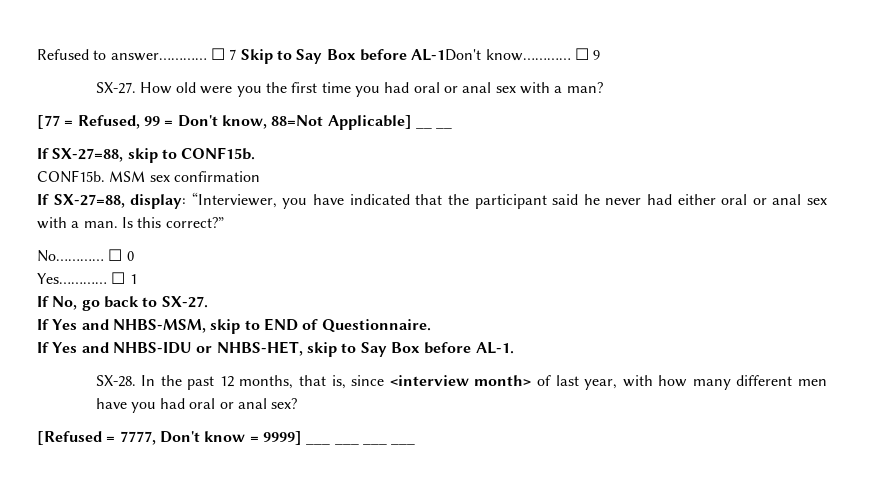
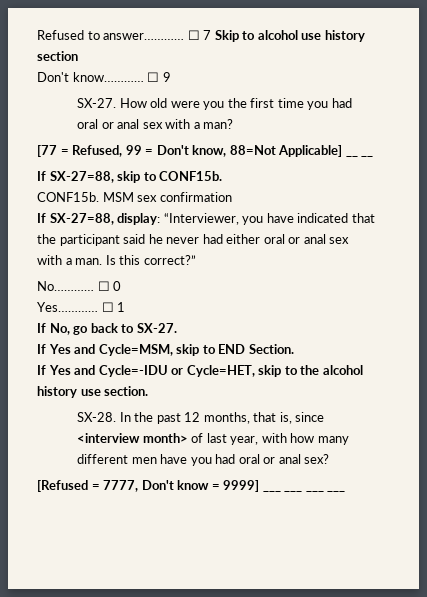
[296,49,482,64] Say Box before AL-1Don't -> [257,30,365,42] [37,51,78,61] [37,72,69,82] alcohol use history section // Don't
[112,319,206,333] NHBS-MSM, -> [98,344,173,356] Cycle=MSM,
[302,319,431,333] [37,341,514,357] of Questionnaire. // If Yes and NHBS-IDU or NHBS-HET, skip to Say Box before AL-1. -> [248,344,294,354] [37,365,363,377] [37,386,149,398] Section. // If Yes and Cycle=-IDU or Cycle=HET, skip to the alcohol history use section.

